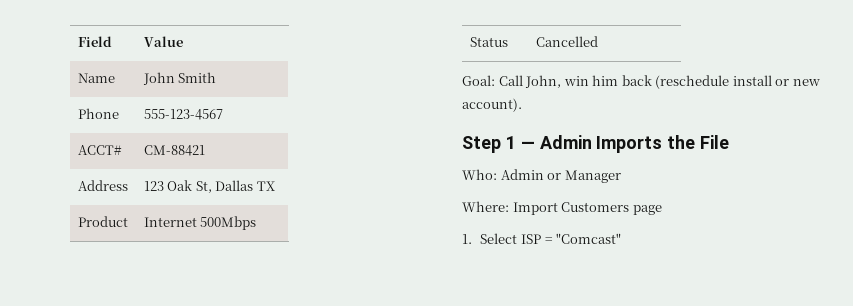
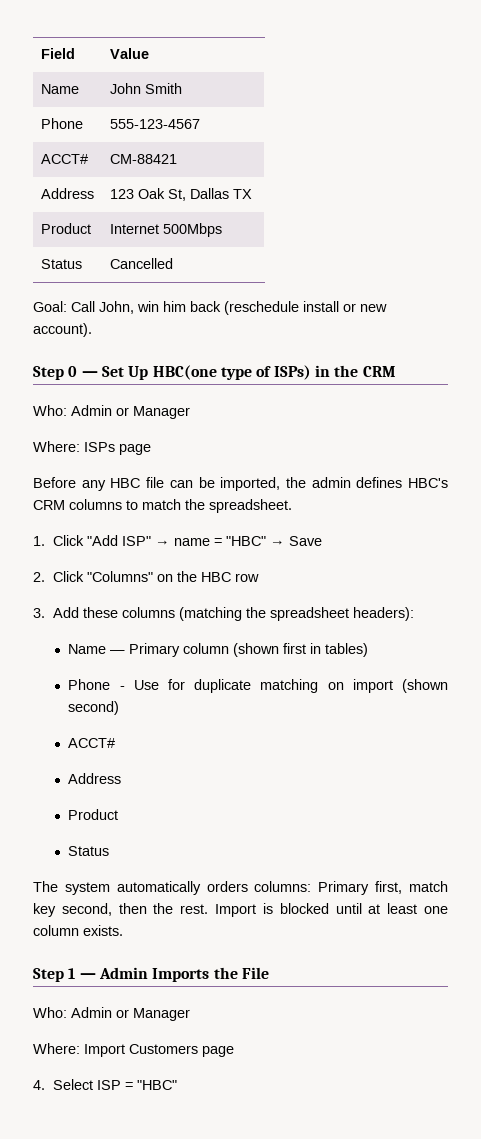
(522, 105) none -> [33,365,396,380] [33,405,190,419] [33,441,151,455] [33,477,448,491] [33,499,292,513] [33,535,322,546] [33,571,259,582] [33,607,414,621] [68,643,369,657] [68,679,448,693] [68,701,120,715] [68,738,116,748] [68,773,122,784] [68,809,119,820] [68,846,110,856] [33,881,448,895] [33,903,448,917] [33,925,123,936] // Step 0 — Set Up HBC(one type of ISPs) in the CRM // Who: Admin or Manager // Where: ISPs page // Before any HBC file can be imported, the admin defines HBC's CRM columns to match the spreadsheet. // 1. Click "Add ISP" → name = "HBC" → Save // 2. Click "Columns" on the HBC row // 3. Add these columns (matching the spreadsheet headers): // Name — Primary column (shown first in tables) // Phone - Use for duplicate matching on import (shown second) // ACCT# // Address // Product // Status // The system automatically orders columns: Primary first, match key second, then the rest. Import is blocked until at least one column exists.
[462,234,472,244] 1. -> [33,1080,45,1090] 4.
[556,233,622,244] "Comcast" -> [136,1080,177,1090] "HBC"

